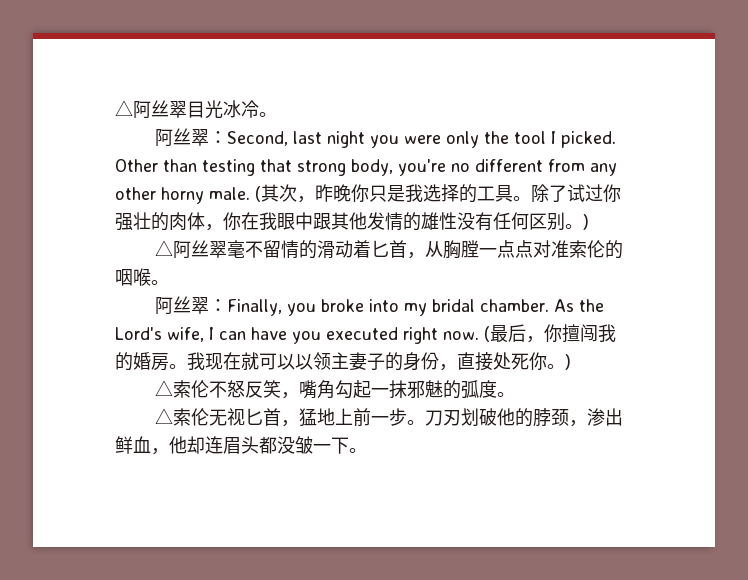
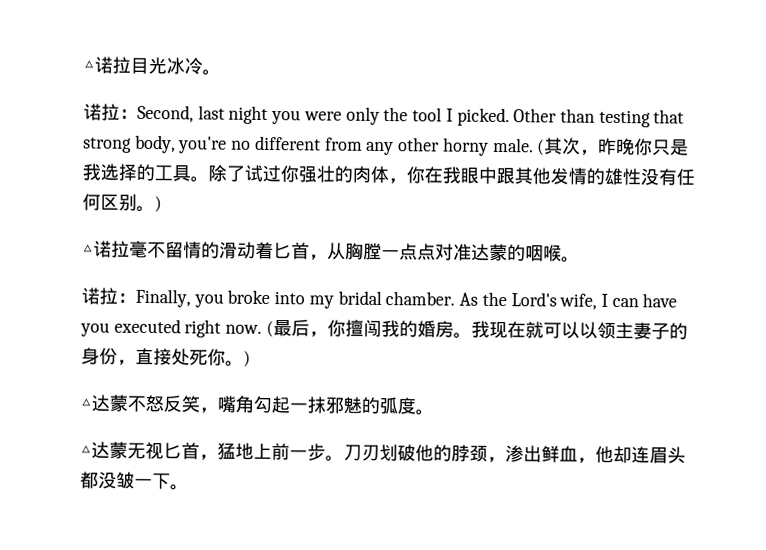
[115,100,187,119] △阿丝翠 -> [83,56,131,74] △诺拉
[154,128,209,147] 阿丝翠 -> [83,103,120,121] 诺拉
[172,240,227,259] 阿丝翠 -> [93,240,130,258] 诺拉
[568,240,605,258] 索伦 -> [471,243,508,262] 达蒙
[154,296,209,315] 阿丝翠 -> [81,287,118,305] 诺拉
[172,380,209,398] 索伦 -> [91,394,128,412] 达蒙
[172,408,209,426] 索伦 -> [91,441,128,459] 达蒙

